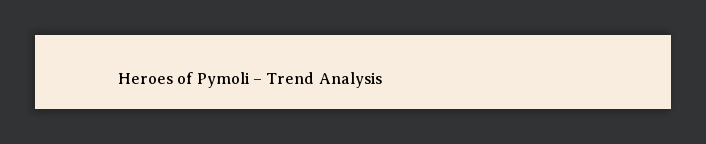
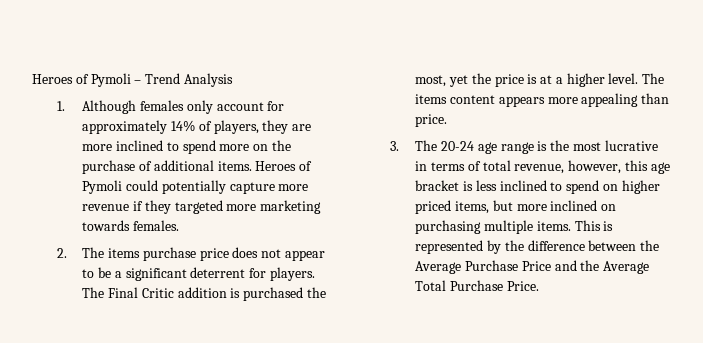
(382, 80) none -> [57,100,285,114] [82,120,312,134] [82,140,291,154] [82,160,313,174] [82,180,309,194] [82,200,322,214] [82,220,180,231] [57,247,325,261] [82,267,315,281] [82,287,326,301] [415,73,665,87] [415,93,670,107] [415,114,448,127] [390,140,658,154] [415,160,670,174] [415,180,660,194] [415,200,617,214] [415,220,614,234] [415,240,660,254] [415,260,650,274] [415,280,539,291] // 1. Although females only account for approximately 14% of players, they are more inclined to spend more on the purchase of additional items. Heroes of Pymoli could potentially capture more revenue if they targeted more marketing towards females. // 2. The items purchase price does not appear to be a significant deterrent for players. The Final Critic addition is purchased the most, yet the price is at a higher level. The items content appears more appealing than price. // 3. The 20-24 age range is the most lucrative in terms of total revenue, however, this age bracket is less inclined to spend on higher priced items, but more inclined on purchasing multiple items. This is represented by the difference between the Average Purchase Price and the Average Total Purchase Price.

